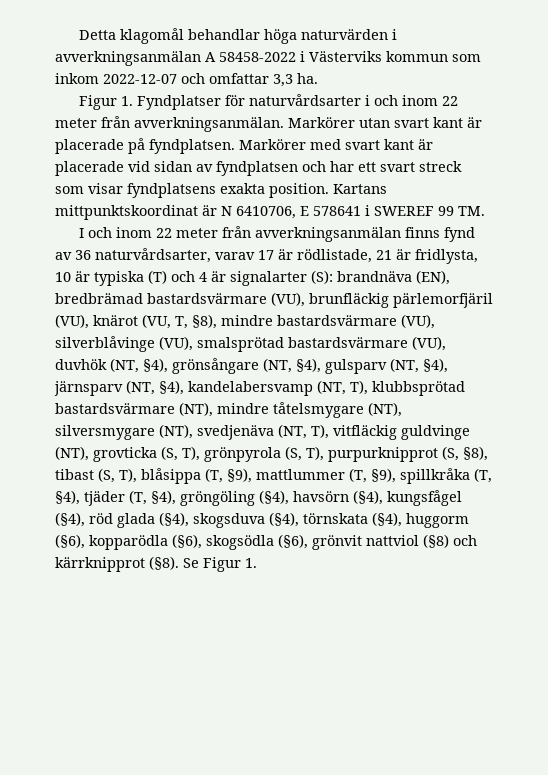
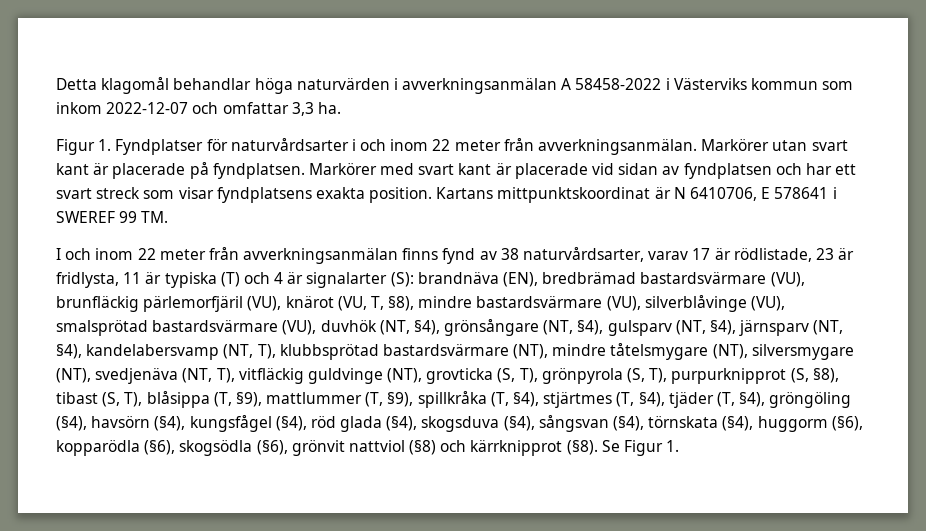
[75,250,91,260] 36 -> [500,248,519,260] 38
[376,250,392,260] 21 -> [815,248,834,260] 23
[55,272,71,282] 10 -> [123,272,142,284] 11
(80, 497) none -> [543,392,665,408] stjärtmes (T, §4),
(299, 519) none -> [538,415,645,432] sångsvan (§4),

